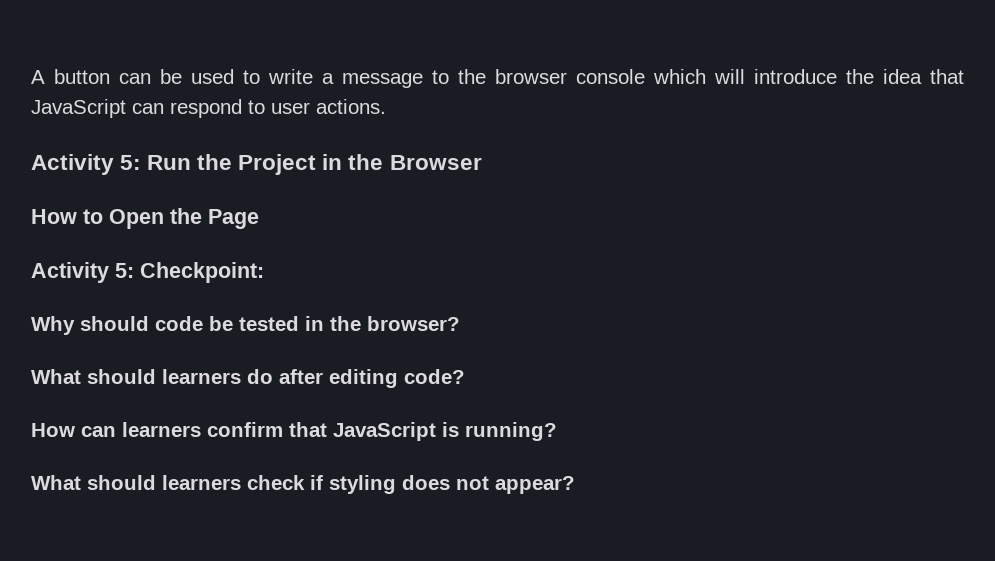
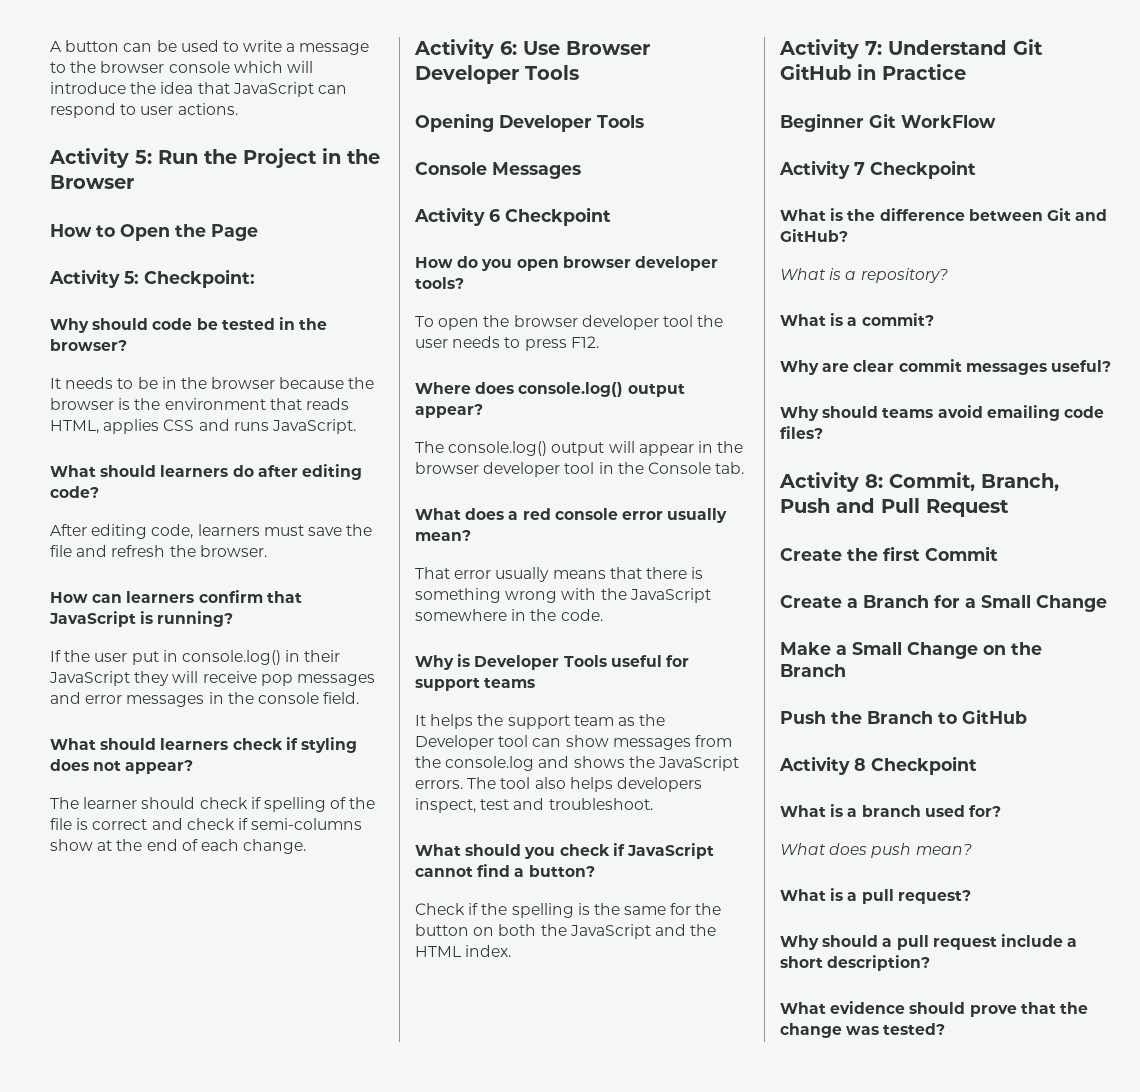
(460, 323) none -> [50,377,375,389] [50,398,349,410] [50,419,356,434] // It needs to be in the browser because the browser is the environment that reads HTML, applies CSS and runs JavaScript.
(465, 376) none -> [50,524,373,539] [50,545,267,557] // After editing code, learners must save the file and refresh the browser.
(557, 431) none -> [50,650,341,665] [49,671,375,686] [50,692,360,707] // If the user put in console.log() in their JavaScript they will receive pop messages and error messages in the console field.
(575, 485) none -> [50,797,376,812] [50,818,363,830] [50,839,307,854] [414,39,650,59] [415,65,579,84] [415,113,644,132] [415,162,581,179] [414,207,611,226] [415,256,718,271] [415,277,464,289] [415,315,724,330] [415,336,599,351] [415,382,685,397] [415,404,483,418] [415,441,744,456] [415,462,745,477] [415,508,728,523] [415,530,471,541] [415,567,704,582] [415,588,711,603] [415,609,603,621] [415,654,689,670] [415,677,536,691] [415,714,666,729] [415,735,732,750] [415,756,739,771] [415,777,702,792] [415,798,653,813] [415,843,714,859] [415,864,595,877] [415,903,722,918] [415,924,717,939] [415,945,512,957] [779,39,1043,59] [780,64,966,80] [780,113,996,132] [779,160,976,179] [780,208,1108,221] [780,229,848,242] [780,268,948,283] [780,313,934,326] [780,359,1111,375] [780,405,1104,421] [780,426,823,439] [779,472,1059,492] [780,498,1009,517] [780,546,998,561] [780,595,1107,612] [780,642,1042,659] [780,664,846,677] [780,709,1027,724] [779,756,977,775] [780,804,1001,817] [780,843,972,858] [780,888,971,904] [780,934,1078,950] [780,955,931,971] [780,1001,1088,1017] [780,1023,946,1038] // The learner should check if spelling of the file is correct and check if semi-columns show at the end of each change. // Activity 6: Use Browser Developer Tools // Opening Developer Tools // Console Messages // Activity 6 Checkpoint // How do you open browser developer tools? // To open the browser developer tool the user needs to press F12. // Where does console.log() output appear? // The console.log() output will appear in the browser developer tool in the Console tab. // What does a red console error usually mean? // That error usually means that there is something wrong with the JavaScript somewhere in the code. // Why is Developer Tools useful for support teams // It helps the support team as the Developer tool can show messages from the console.log and shows the JavaScript errors. The tool also helps developers inspect, test and troubleshoot. // What should you check if JavaScript cannot find a button? // Check if the spelling is the same for the button on both the JavaScript and the HTML index. // Activity 7: Understand Git GitHub in Practice // Beginner Git WorkFlow // Activity 7 Checkpoint // What is the difference between Git and GitHub? // What is a repository? // What is a commit? // Why are clear commit messages useful? // Why should teams avoid emailing code files? // Activity 8: Commit, Branch, Push and Pull Request // Create the first Commit // Create a Branch for a Small Change // Make a Small Change on the Branch // Push the Branch to GitHub // Activity 8 Checkpoint // What is a branch used for? // What does push mean? // What is a pull request? // Why should a pull request include a short description? // What evidence should prove that the change was tested?

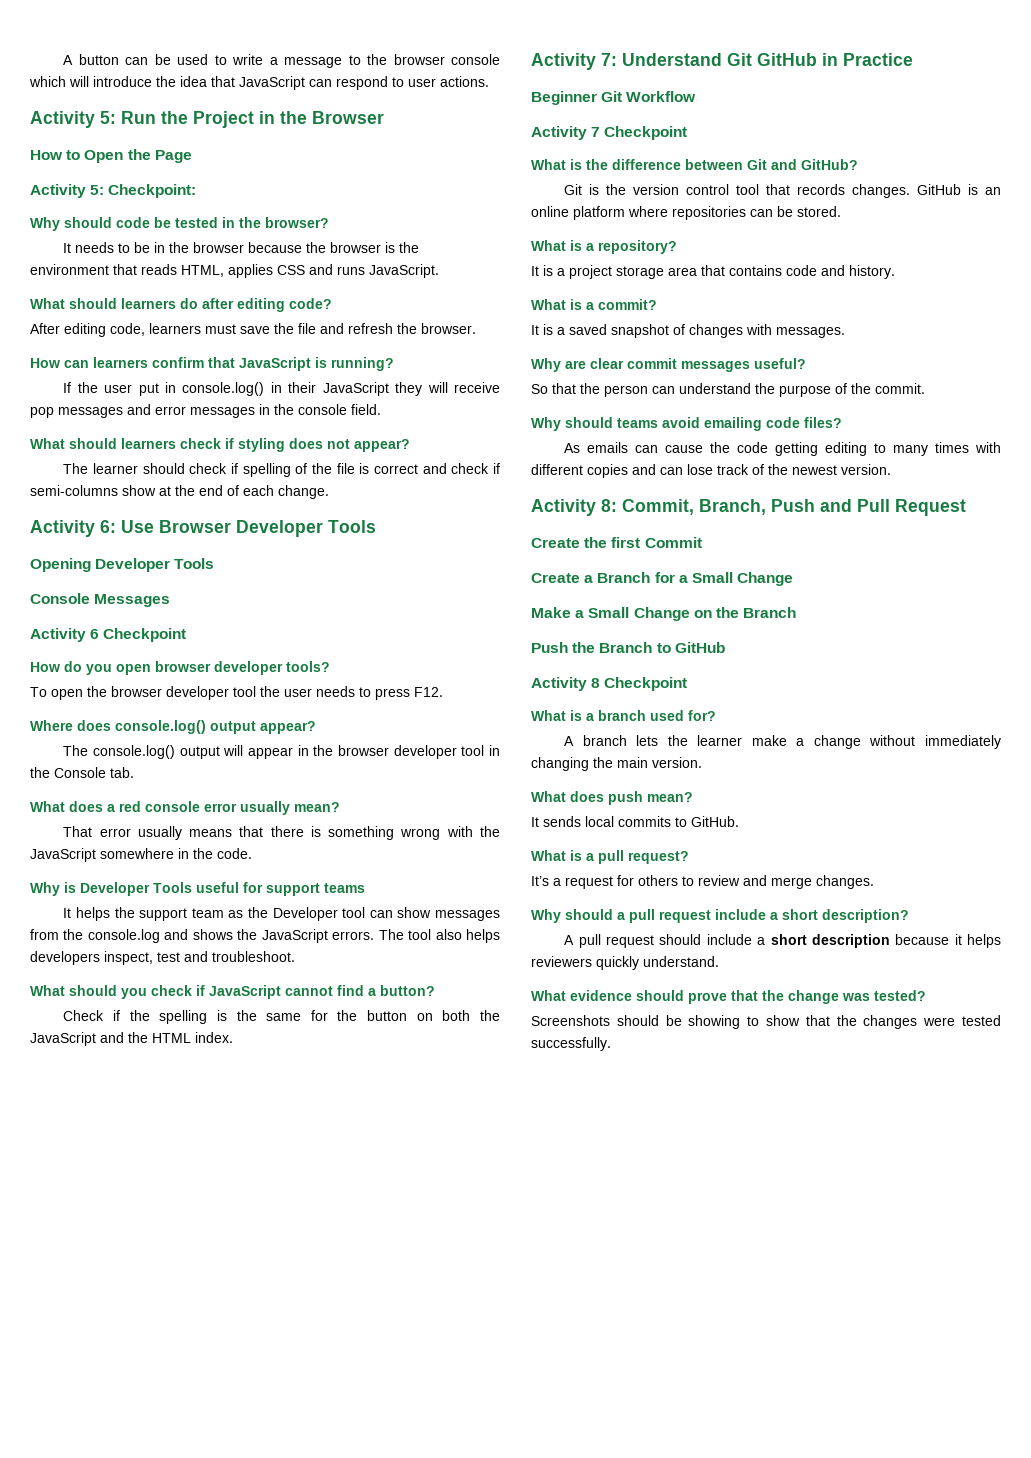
[901,115,996,128] WorkFlow -> [626,91,697,102] Workflow
[780,268,948,283] [780,313,934,326] What is a repository? // What is a commit? -> [564,184,1001,198] [531,206,841,220] [531,240,677,254] [531,265,895,279] [531,299,657,310] [531,324,845,338] Git is the version control tool that records changes. GitHub is an online platform where repositories can be stored. // What is a repository? // It is a project storage area that contains code and history. // What is a commit? // It is a saved snapshot of changes with messages.
(1111, 366) none -> [531,383,925,397] // So that the person can understand the purpose of the commit.
(823, 432) none -> [564,442,1001,456] [531,464,891,478] // As emails can cause the code getting editing to many times with different copies and can lose track of the newest version.
[780,843,972,858] What does push mean? -> [564,735,1001,749] [531,757,702,771] [531,791,693,805] [531,816,739,827] A branch lets the learner make a change without immediately changing the main version. // What does push mean? // It sends local commits to GitHub.
(971, 897) none -> [531,875,874,889] // It’s a request for others to review and merge changes.
(931, 963) none -> [564,934,1002,948] [531,956,719,970] // A pull request should include a short description because it helps reviewers quickly understand.
(946, 1029) none -> [531,1015,1001,1029] [531,1037,611,1051] // Screenshots should be showing to show that the changes were tested successfully.

